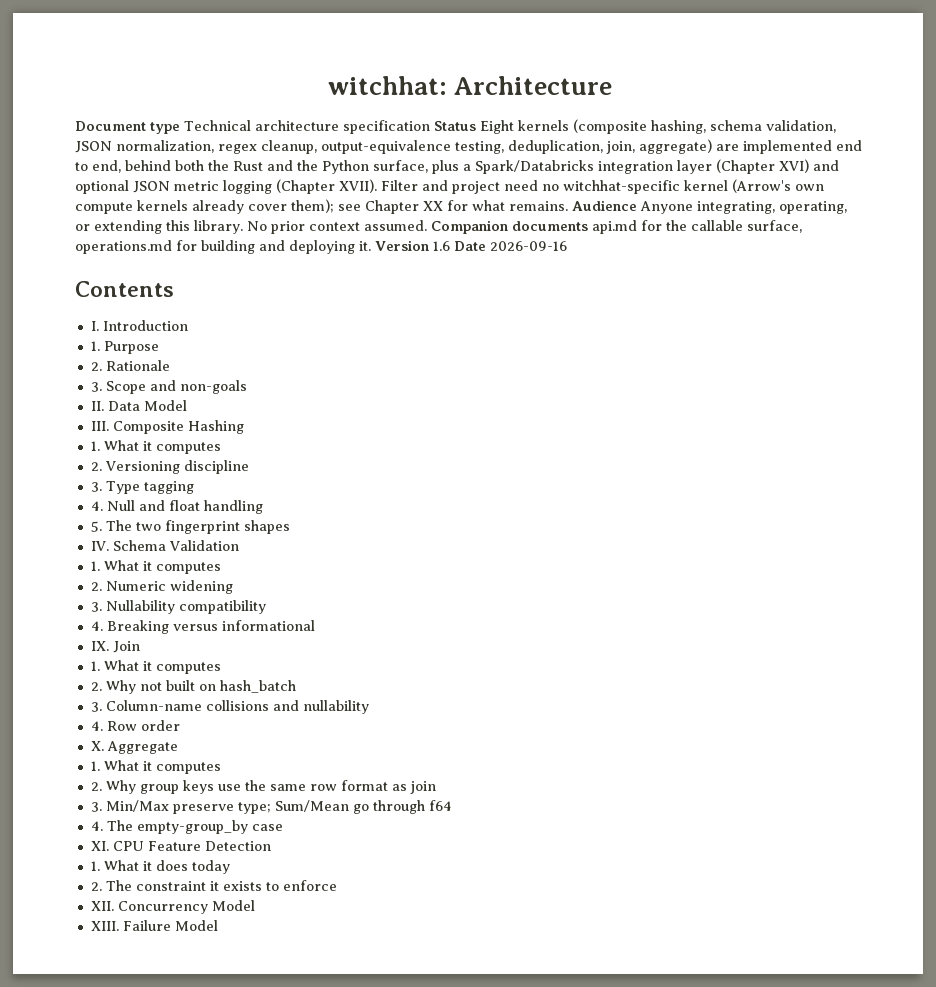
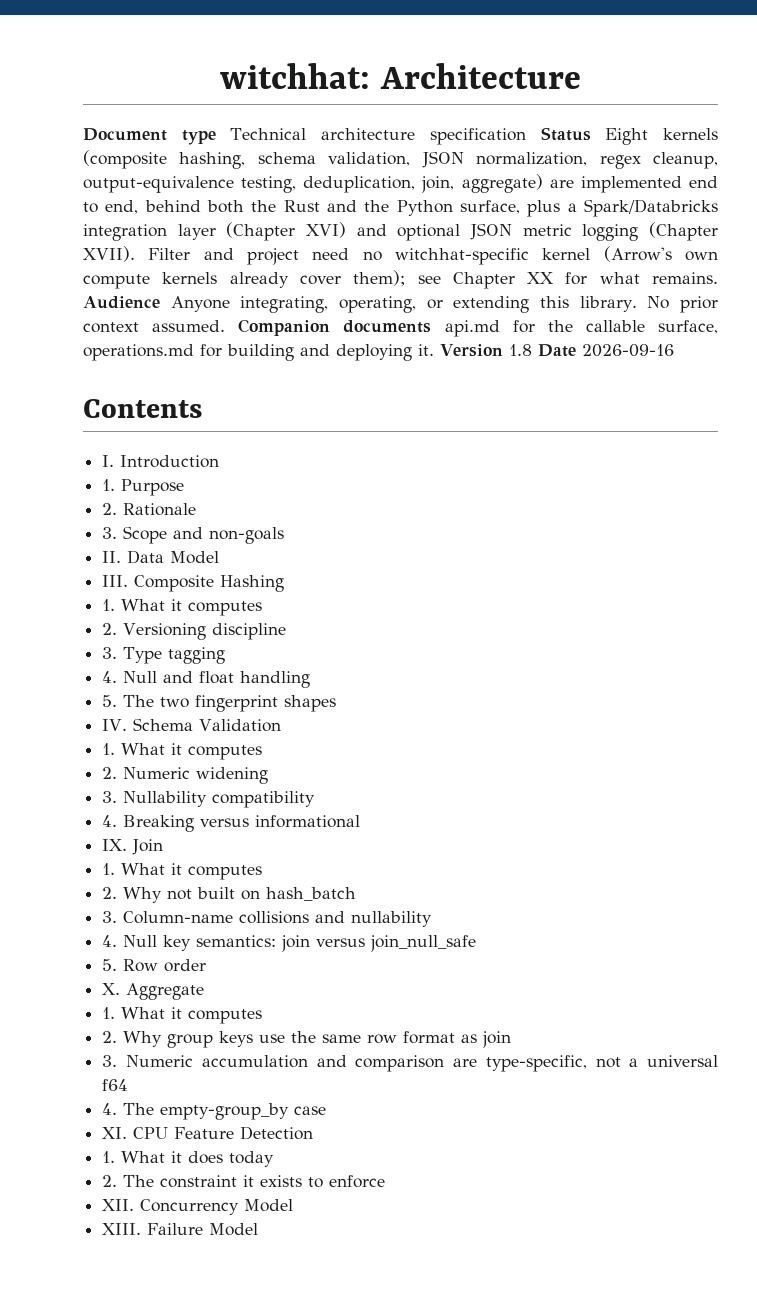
[433,241,450,251] 1.6 -> [508,344,532,356] 1.8
(103, 726) none -> [123,935,477,952] [102,959,118,971] Null key semantics: join versus join_null_safe // 5.
[105,800,425,814] Min/Max preserve type; Sum/Mean go through -> [126,1055,718,1072] Numeric accumulation and comparison are type-specific, not a universal

